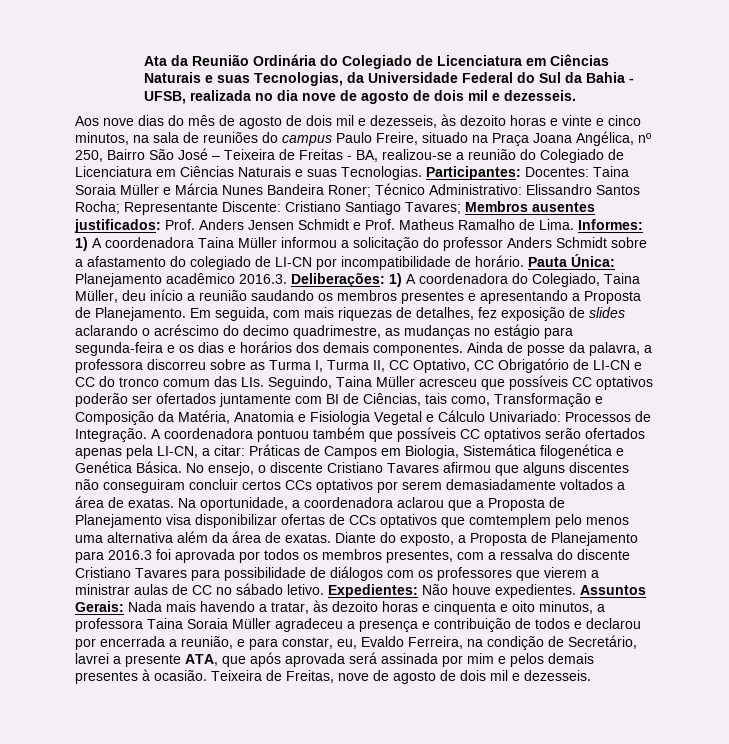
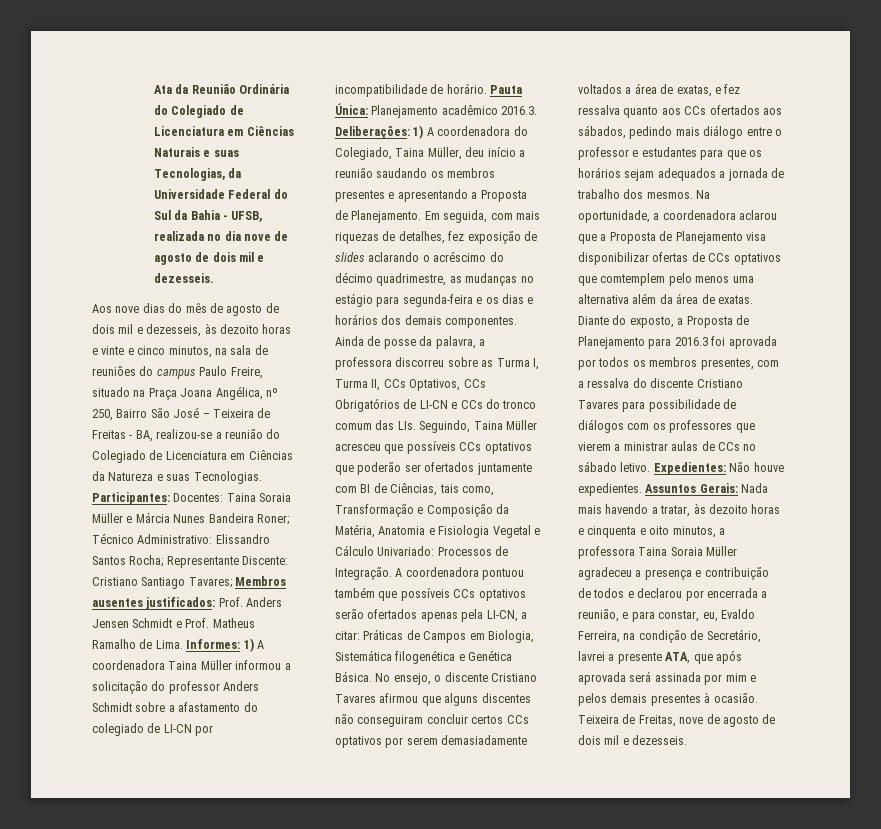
[238,166,291,177] Naturais -> [92,471,154,481] da Natureza
[243,325,289,336] decimo -> [335,272,373,283] décimo
[389,358,569,373] CC Optativo, CC Obrigatório -> [383,379,486,391] [335,398,400,412] CCs Optativos, CCs Obrigatórios
[75,377,95,387] CC -> [460,400,483,409] CCs
[572,376,653,390] CC optativos -> [459,442,532,454] [335,465,354,475] CCs optativos que
[460,429,480,439] CC -> [453,589,476,598] CCs
[128,498,174,508] exatas. -> [676,84,741,97] [578,105,782,118] [578,125,782,139] [578,147,762,160] [578,167,784,181] [577,189,693,199] exatas, e fez ressalva quanto aos CCs ofertados aos sábados, pedindo mais diálogo entre o professor e estudantes para que os horários sejam adequados a jornada de trabalho dos mesmos.
[192,585,212,595] CC -> [717,442,740,451] CCs

